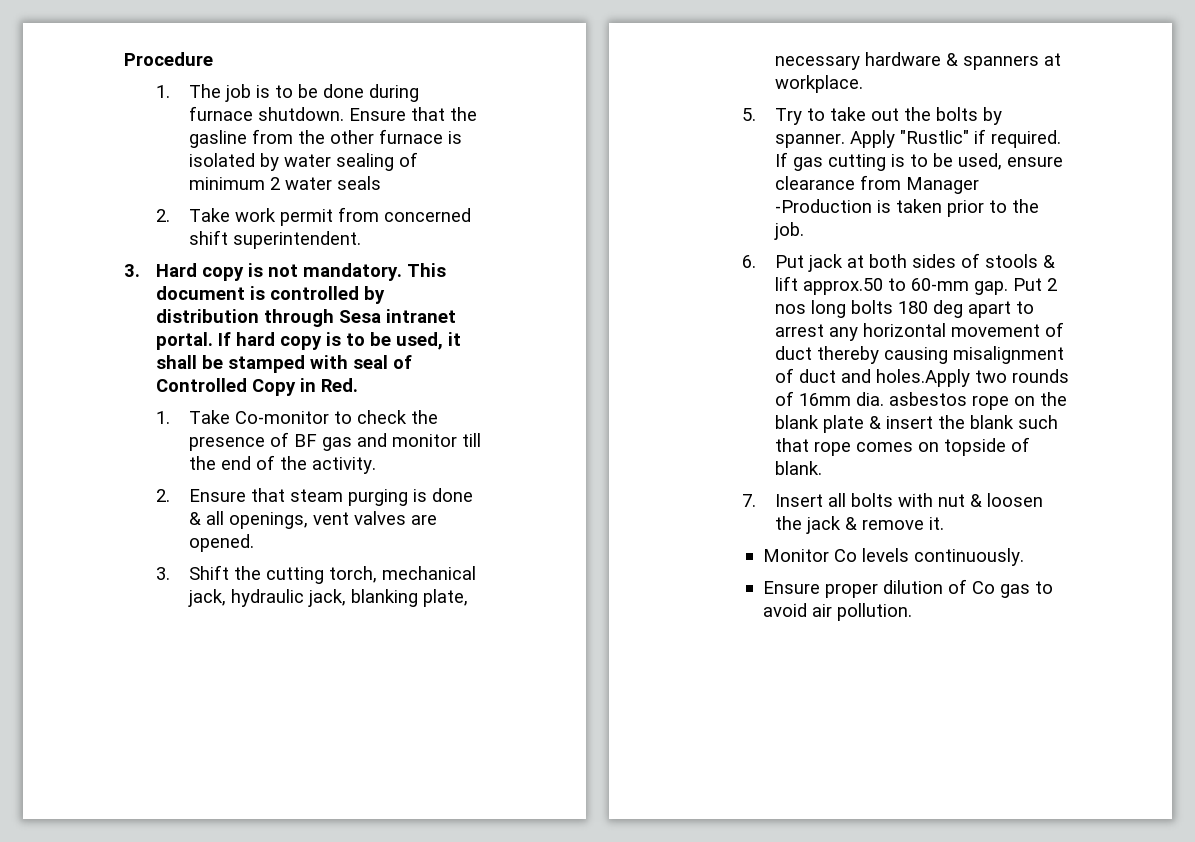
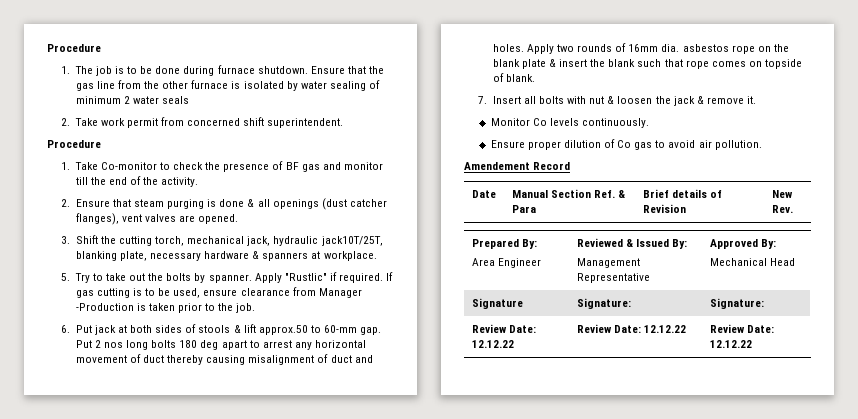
[188,130,247,148] gasline -> [75,81,115,91] gas line
[124,263,447,281] [156,286,386,304] [156,309,457,327] [156,332,462,350] [156,355,413,373] [156,378,359,396] 3. Hard copy is not mandatory. This document is controlled by distribution through Sesa intranet portal. If hard copy is to be used, it shall be stamped with seal of Controlled Copy in Red. -> [47,140,101,148] Procedure
[228,512,308,529] openings, -> [272,198,387,210] [75,213,119,225] openings (dust catcher flanges),
[307,589,346,607] jack, -> [321,236,383,246] jack10T/25T,
[875,369,970,387] holes.Apply -> [492,44,554,54] holes. Apply
(912, 612) none -> [464,162,571,170] [471,190,496,198] [511,189,626,198] [511,205,536,213] [642,189,723,198] [642,204,686,213] [772,190,793,198] [771,205,793,213] [471,239,537,249] [471,258,541,268] [576,238,688,249] [576,258,640,268] [576,273,650,283] [709,239,776,249] [709,258,795,266] [471,298,523,309] [576,298,631,309] [709,298,764,309] [471,324,536,333] [471,340,514,348] [576,324,687,333] [709,324,774,333] [709,340,752,348] // Amendement Record // Date | Manual Section Ref. & Para | Brief details of Revision | New Rev. // Prepared By: // Area Engineer | Reviewed & Issued By: // Management Representative | Approved By: // Mechanical Head // Signature | Signature: | Signature: // Review Date: 12.12.22 | Review Date: 12.12.22 | Review Date: 12.12.22

